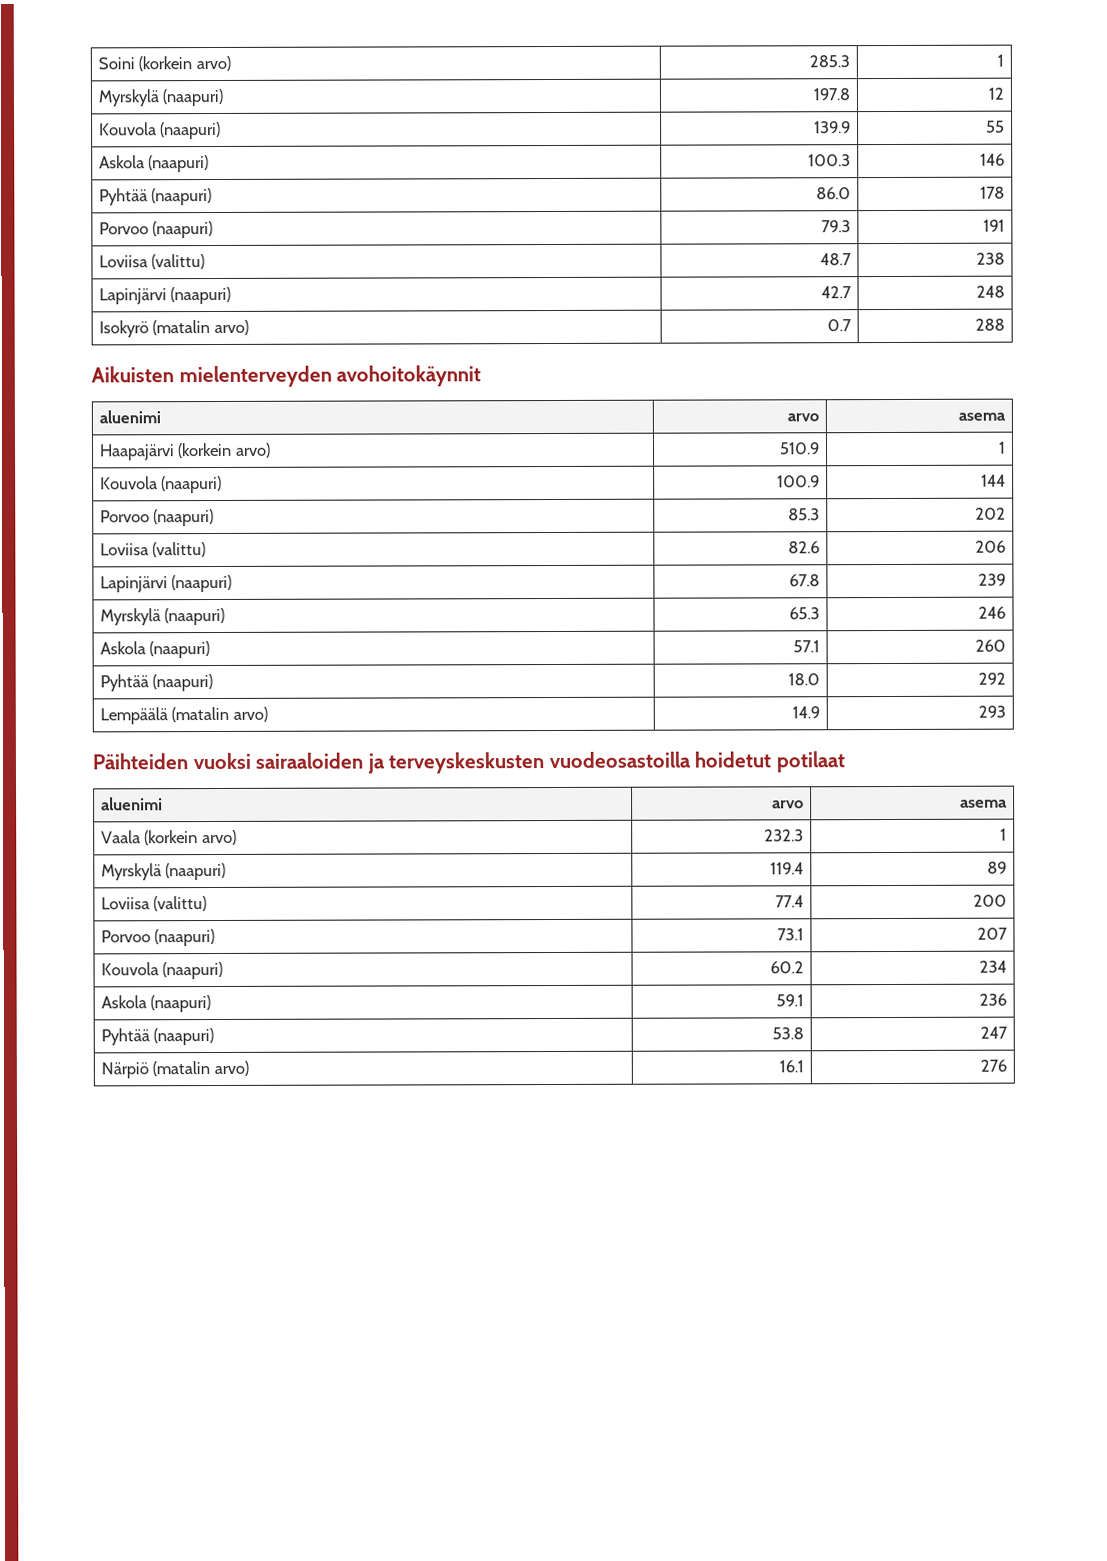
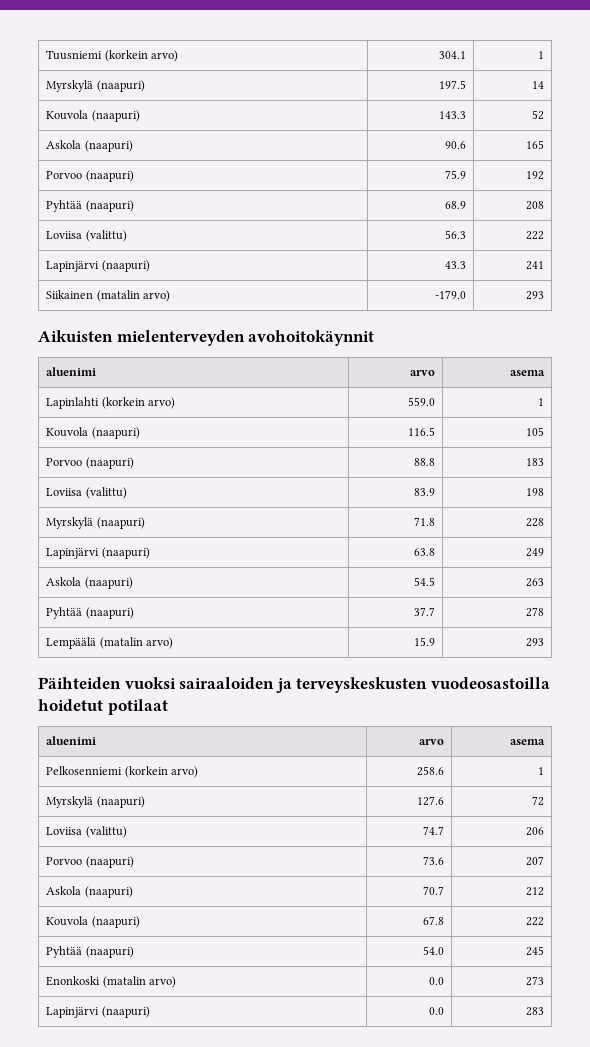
[97,55,231,72] [809,55,851,68] [997,54,1005,67] [97,88,224,107] [813,88,851,101] [988,87,1005,100] [98,121,222,140] [814,121,852,134] [986,120,1006,133] [98,155,210,173] [808,154,852,167] [980,153,1006,166] [98,188,213,206] [816,187,852,200] [980,186,1006,199] [98,221,214,239] [821,220,852,233] [983,219,1006,232] [98,254,206,270] [820,253,853,266] [976,252,1006,265] [98,286,232,305] [821,286,853,299] [976,285,1006,298] [98,319,249,338] [827,319,853,332] [975,318,1006,331] Soini (korkein arvo) | 285.3 | 1 // Myrskylä (naapuri) | 197.8 | 12 // Kouvola (naapuri) | 139.9 | 55 // Askola (naapuri) | 100.3 | 146 // Pyhtää (naapuri) | 86.0 | 178 // Porvoo (naapuri) | 79.3 | 191 // Loviisa (valittu) | 48.7 | 238 // Lapinjärvi (naapuri) | 42.7 | 248 // Isokyrö (matalin arvo) | 0.7 | 288 -> [46,50,179,62] [438,51,466,59] [537,51,544,59] [46,80,145,92] [438,80,466,89] [531,81,544,89] [46,110,140,122] [438,111,466,119] [531,110,544,120] [46,140,133,152] [444,141,466,149] [525,140,544,149] [46,170,134,182] [444,170,466,179] [525,171,544,180] [46,200,134,212] [444,201,466,209] [525,201,544,210] [46,230,127,242] [444,230,466,239] [525,231,544,240] [46,260,150,272] [444,261,466,269] [525,261,544,270] [46,290,171,302] [434,290,466,299] [525,291,544,300] Tuusniemi (korkein arvo) | 304.1 | 1 // Myrskylä (naapuri) | 197.5 | 14 // Kouvola (naapuri) | 143.3 | 52 // Askola (naapuri) | 90.6 | 165 // Porvoo (naapuri) | 75.9 | 192 // Pyhtää (naapuri) | 68.9 | 208 // Loviisa (valittu) | 56.3 | 222 // Lapinjärvi (naapuri) | 43.3 | 241 // Siikainen (matalin arvo) | -179.0 | 293
[99,442,271,461] [779,442,821,455] Haapajärvi (korkein arvo) | 510.9 -> [46,397,176,409] [407,397,435,406] Lapinlahti (korkein arvo) | 559.0
[777,475,821,488] [981,474,1007,487] [99,509,215,527] [788,508,821,521] [975,507,1007,520] [99,542,207,558] [788,541,821,554] [975,540,1007,553] [99,574,233,593] [789,574,821,587] [978,573,1007,586] [99,607,226,626] [789,607,821,620] [978,606,1007,619] [99,641,211,659] [793,640,821,653] [975,639,1007,652] [99,674,214,692] [788,673,821,686] [978,672,1007,685] 100.9 | 144 // Porvoo (naapuri) | 85.3 | 202 // Loviisa (valittu) | 82.6 | 206 // Lapinjärvi (naapuri) | 67.8 | 239 // Myrskylä (naapuri) | 65.3 | 246 // Askola (naapuri) | 57.1 | 260 // Pyhtää (naapuri) | 18.0 | 292 -> [407,427,435,436] [525,427,544,436] [46,457,134,469] [413,458,435,466] [525,458,544,466] [46,487,127,499] [413,488,435,496] [525,488,544,496] [46,517,145,529] [413,517,435,526] [525,518,544,527] [46,547,150,559] [413,548,435,556] [525,548,544,557] [46,577,133,589] [413,577,435,586] [525,578,544,587] [46,607,134,619] [413,607,435,616] [525,607,544,617] 116.5 | 105 // Porvoo (naapuri) | 88.8 | 183 // Loviisa (valittu) | 83.9 | 198 // Myrskylä (naapuri) | 71.8 | 228 // Lapinjärvi (naapuri) | 63.8 | 249 // Askola (naapuri) | 54.5 | 263 // Pyhtää (naapuri) | 37.7 | 278
[792,706,821,719] 14.9 -> [413,637,435,646] 15.9
[100,829,237,846] [764,829,805,842] [1000,828,1008,841] [100,862,227,881] [770,862,805,875] [987,861,1008,874] [100,896,208,912] [775,895,805,908] [973,894,1008,907] [100,929,216,947] [777,928,805,941] Vaala (korkein arvo) | 232.3 | 1 // Myrskylä (naapuri) | 119.4 | 89 // Loviisa (valittu) | 77.4 | 200 // Porvoo (naapuri) | 73.1 -> [46,766,199,778] [416,766,444,776] [537,767,544,775] [46,796,145,808] [416,796,444,806] [531,796,544,806] [46,826,127,838] [422,826,444,835] [525,827,544,836] [46,856,134,868] [422,856,444,865] Pelkosenniemi (korkein arvo) | 258.6 | 1 // Myrskylä (naapuri) | 127.6 | 72 // Loviisa (valittu) | 74.7 | 206 // Porvoo (naapuri) | 73.6
[100,961,224,980] [770,961,805,974] [979,960,1008,973] [100,995,212,1013] [776,994,805,1007] [979,993,1008,1006] [100,1028,215,1046] [772,1027,805,1040] [980,1026,1009,1039] [100,1060,249,1079] [779,1060,805,1073] [980,1059,1008,1072] Kouvola (naapuri) | 60.2 | 234 // Askola (naapuri) | 59.1 | 236 // Pyhtää (naapuri) | 53.8 | 247 // Närpiö (matalin arvo) | 16.1 | 276 -> [46,886,133,898] [422,886,444,895] [525,887,544,896] [46,916,140,928] [422,916,444,925] [525,917,544,926] [46,946,134,958] [422,946,444,955] [525,946,544,956] [46,976,177,988] [428,977,444,985] [525,976,544,986] [46,1006,150,1018] [428,1007,444,1015] [525,1007,544,1016] Askola (naapuri) | 70.7 | 212 // Kouvola (naapuri) | 67.8 | 222 // Pyhtää (naapuri) | 54.0 | 245 // Enonkoski (matalin arvo) | 0.0 | 273 // Lapinjärvi (naapuri) | 0.0 | 283

